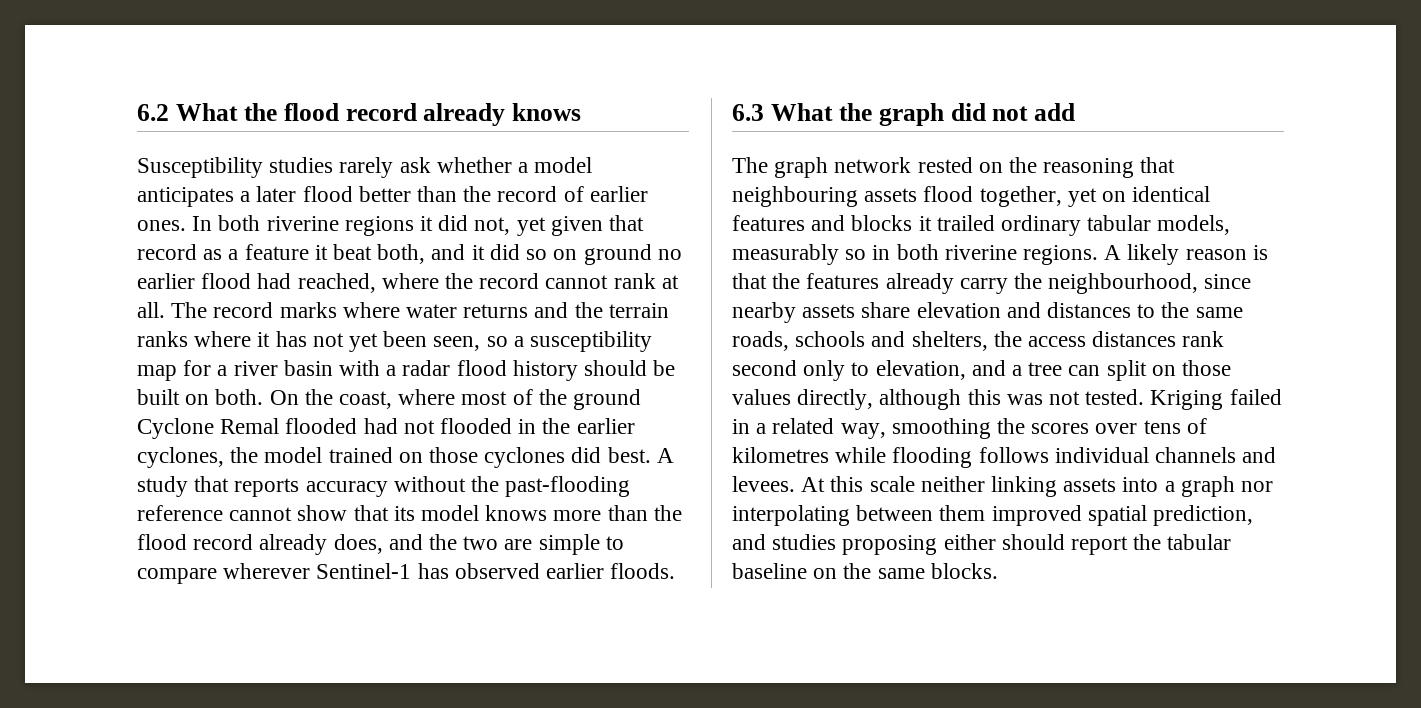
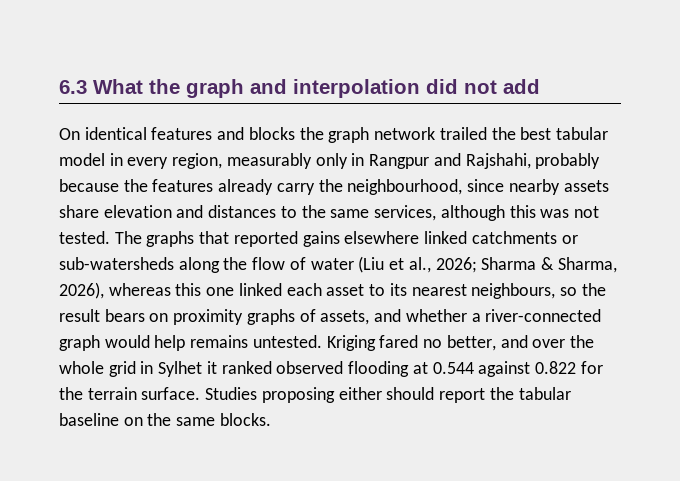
[137,103,582,126] [137,157,593,178] [137,186,648,207] [137,215,645,236] [137,244,682,265] [137,273,679,293] [137,302,669,318] [137,331,653,352] [137,360,676,381] [137,389,642,410] [137,418,635,439] [137,447,674,468] [137,476,631,497] [137,505,682,521] [137,534,624,555] [137,563,676,584] 6.2 What the flood record already knows // Susceptibility studies rarely ask whether a model anticipates a later flood better than the record of earlier ones. In both riverine regions it did not, yet given that record as a feature it beat both, and it did so on ground no earlier flood had reached, where the record cannot rank at all. The record marks where water returns and the terrain ranks where it has not yet been seen, so a susceptibility map for a river basin with a radar flood history should be built on both. On the coast, where most of the ground Cyclone Remal flooded had not flooded in the earlier cyclones, the model trained on those cyclones did best. A study that reports accuracy without the past-flooding reference cannot show that its model knows more than the flood record already does, and the two are simple to compare wherever Sentinel-1 has observed earlier floods. // -> (59, 87) none
(944, 114) none -> [250,79,420,98] and interpolation
[732,157,1176,178] [732,186,1211,207] [732,215,1231,236] [732,244,1268,265] [732,273,767,289] The graph network rested on the reasoning that neighbouring assets flood together, yet on identical features and blocks it trailed ordinary tabular models, measurably so in both riverine regions. A likely reason is that -> [59,127,608,143] [59,153,601,169] [59,179,119,192] On identical features and blocks the graph network trailed the best tabular model in every region, measurably only in Rangpur and Rajshahi, probably because
[732,331,1225,351] [732,360,1232,381] [732,389,874,410] roads, schools and shelters, the access distances rank second only to elevation, and a tree can split on those values directly, -> [374,205,437,221] services,
[1150,389,1282,410] [732,418,1207,439] [732,447,1277,468] [732,476,1274,497] [732,505,1254,526] [732,534,837,550] Kriging failed in a related way, smoothing the scores over tens of kilometres while flooding follows individual channels and levees. At this scale neither linking assets into a graph nor interpolating between them improved spatial prediction, and studies -> [114,231,578,247] [59,256,617,273] [59,282,606,299] [59,309,602,325] [59,335,594,351] [59,361,603,377] [59,387,258,400] The graphs that reported gains elsewhere linked catchments or sub-watersheds along the flow of water (Liu et al., 2026; Sharma & Sharma, 2026), whereas this one linked each asset to its nearest neighbours, so the result bears on proximity graphs of assets, and whether a river-connected graph would help remains untested. Kriging fared no better, and over the whole grid in Sylhet it ranked observed flooding at 0.544 against 0.822 for the terrain surface. Studies

